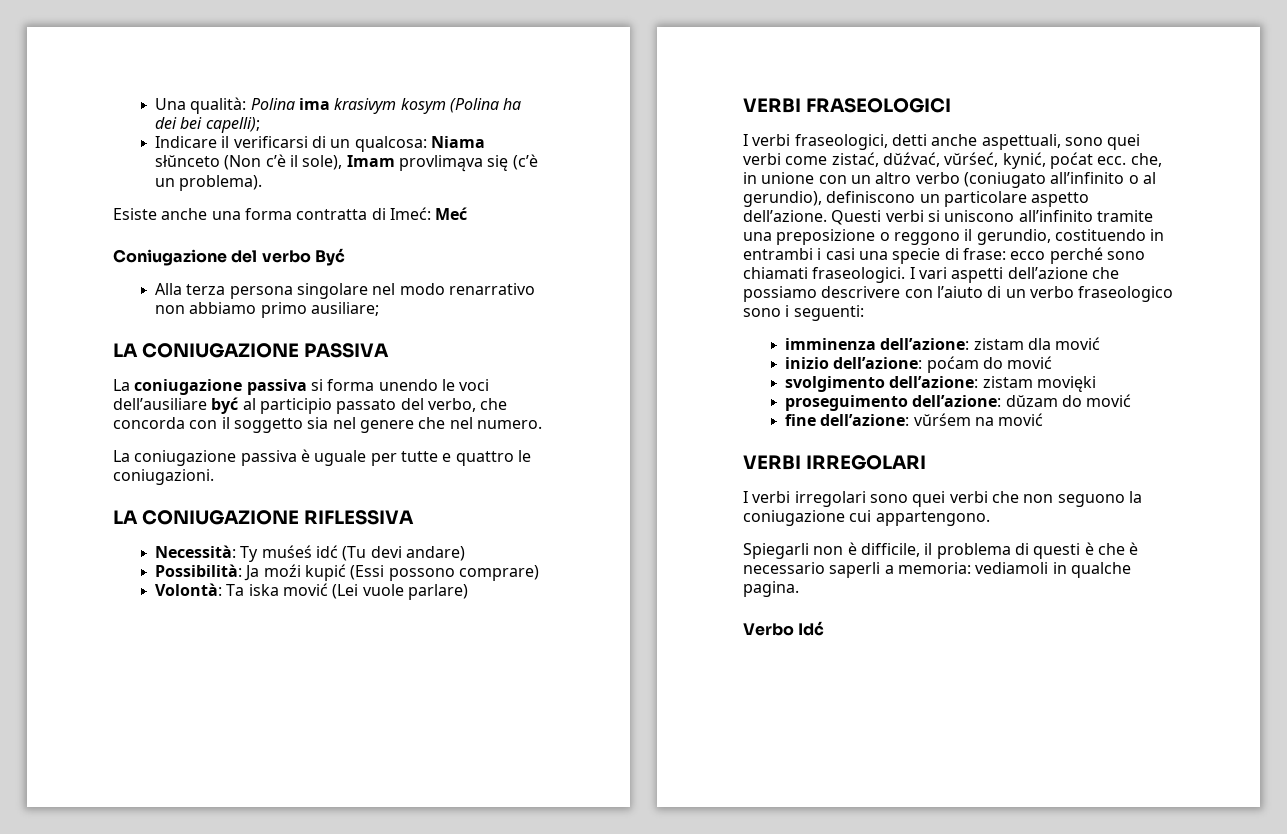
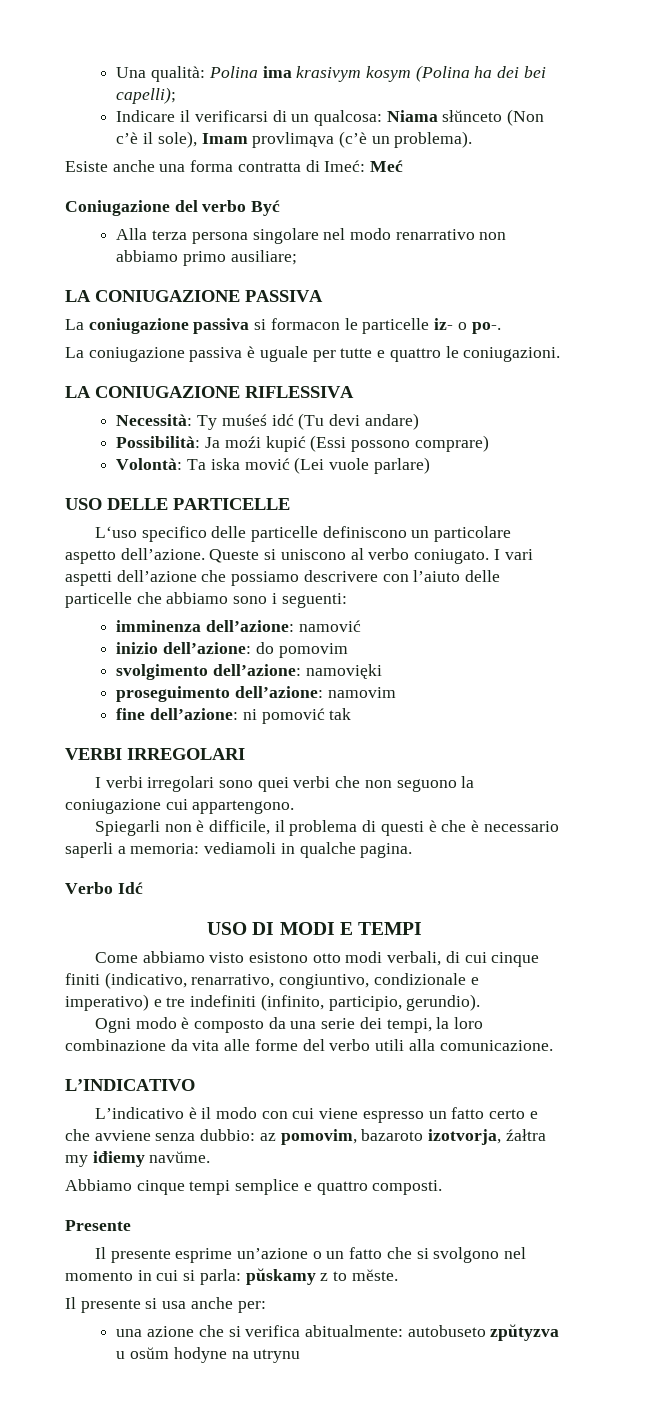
[487,155,509,171] się -> (335, 140) none
[327,379,490,391] [113,397,508,414] [113,417,542,433] forma unendo le voci dell’ausiliare być al participio passato del verbo, che concorda con il soggetto sia nel genere che nel numero. -> [270,318,501,334] formacon le particelle iz- o po-.
[743,98,951,113] [743,134,1141,150] [743,152,1162,169] [743,172,1156,188] [743,191,822,207] VERBI FRASEOLOGICI // I verbi fraseologici, detti anche aspettuali, sono quei verbi come zistać, dŭźvać, vŭrśeć, kynić, poćat ecc. che, in unione con un altro verbo (coniugato all’infinito o al gerundio), -> [65,498,290,510] [94,526,318,542] USO DELLE PARTICELLE // L‘uso specifico delle particelle
[831,210,1153,225] [743,229,1165,245] [743,247,1145,264] [743,267,906,283] Questi verbi si uniscono all’infinito tramite una preposizione o reggono il gerundio, costituendo in entrambi i casi una specie di frase: ecco perché sono chiamati fraseologici. -> [209,548,490,564] Queste si uniscono al verbo coniugato.
[987,286,1174,302] di un verbo fraseologico -> [465,570,501,582] [65,592,229,608] delle particelle che abbiamo
[973,337,1101,350] zistam dla mović -> [298,620,361,632] namović
[926,356,1053,373] poćam do mović -> [255,642,348,658] do pomovim
[982,376,1097,392] zistam movięki -> [305,664,382,679] namovięki
[1005,394,1132,407] dŭzam do mović -> [327,687,396,698] namovim
[913,413,1044,426] vŭrśem na mović -> [242,708,352,724] ni pomović tak
(825, 628) none -> [206,922,423,935] [94,951,540,967] [65,972,479,989] [65,994,481,1011] [94,1017,484,1033] [65,1039,553,1051] [65,1079,195,1091] [94,1107,538,1123] [65,1129,546,1145] [65,1151,211,1167] [65,1179,443,1195] [65,1220,131,1231] [94,1247,527,1263] [65,1268,398,1285] [65,1297,266,1313] [116,1324,560,1341] [116,1347,301,1363] // USO DI MODI E TEMPI // Come abbiamo visto esistono otto modi verbali, di cui cinque finiti (indicativo, renarrativo, congiuntivo, condizionale e imperativo) e tre indefiniti (infinito, participio, gerundio). // Ogni modo è composto da una serie dei tempi, la loro combinazione da vita alle forme del verbo utili alla comunicazione. // L’INDICATIVO // L’indicativo è il modo con cui viene espresso un fatto certo e che avviene senza dubbio: az pomovim, bazaroto izotvorja, źałtra my iđiemy navŭme. // Abbiamo cinque tempi semplice e quattro composti. // Presente // Il presente esprime un’azione o un fatto che si svolgono nel momento in cui si parla: pŭskamy z to mĕste. // Il presente si usa anche per: // una azione che si verifica abitualmente: autobuseto zpŭtyzva u osŭm hodyne na utrynu

